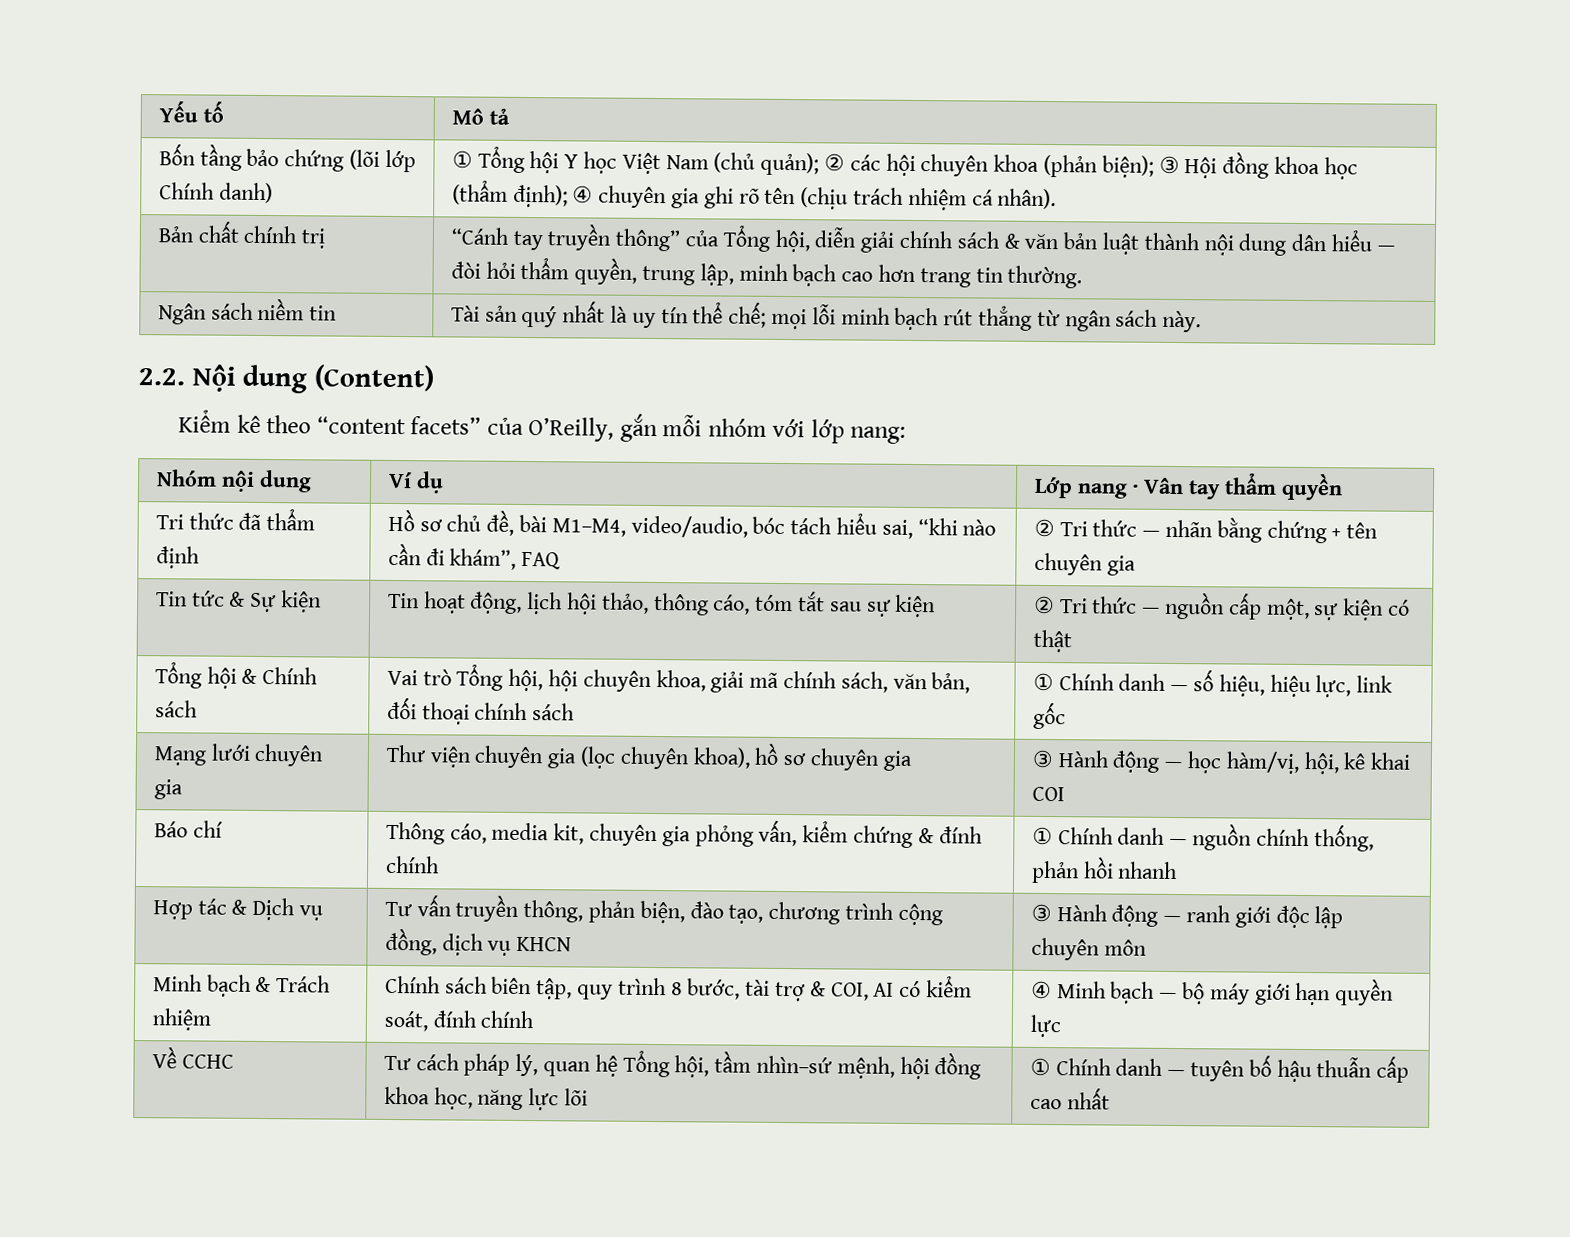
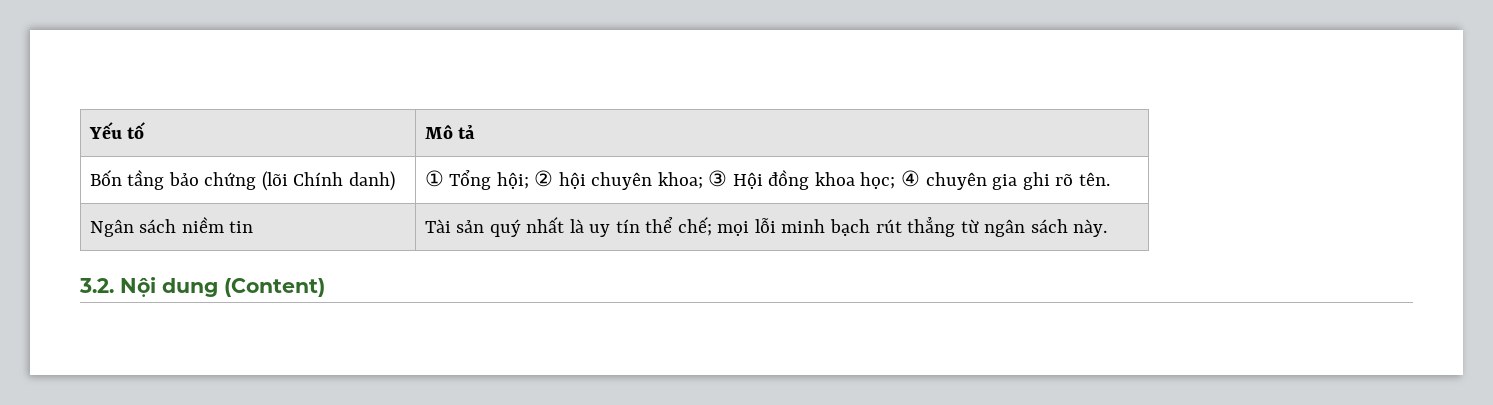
[384,149,416,173] lớp -> (288, 181) none
[529,151,1154,178] hội Y học Việt Nam (chủ quản); ② các hội chuyên khoa (phản biện); -> [496,170,703,190] hội; ② hội chuyên khoa;
[1323,157,1358,180] [451,180,568,208] học (thẩm định); -> [860,172,896,189] học;
[764,187,1057,211] [157,221,326,249] [450,224,1395,256] [450,257,1083,289] tên (chịu trách nhiệm cá nhân). // Bản chất chính trị | “Cánh tay truyền thông” của Tổng hội, diễn giải chính sách & văn bản luật thành nội dung dân hiểu — đòi hỏi thẩm quyền, trung lập, minh bạch cao hơn trang tin thường. -> [1078,172,1110,186] tên.
[138,368,185,386] 2.2. -> [79,278,114,293] 3.2.
[178,409,907,444] [155,469,312,493] [387,471,444,494] [1033,472,1343,501] [155,509,316,531] [155,546,200,569] [387,509,997,539] [387,543,562,570] [1033,517,1379,544] [1033,552,1136,576] [155,590,322,613] [387,591,937,618] [1033,592,1411,621] [1032,629,1072,653] [154,662,319,689] [154,700,198,718] [386,664,971,694] [386,697,576,725] [1032,670,1394,698] [1032,702,1066,730] [153,743,325,767] [153,779,183,800] [385,743,912,771] [1031,749,1411,775] [1031,786,1065,802] [153,820,223,838] [385,820,983,848] [385,855,440,874] [1031,824,1374,852] [1030,857,1179,884] [152,897,323,921] [384,895,943,926] [384,928,572,956] [1030,903,1344,929] [1030,937,1147,961] [152,974,332,997] [151,1008,211,1031] [384,975,973,1002] [383,1010,535,1032] [1030,979,1395,1006] [1029,1014,1061,1038] [151,1047,234,1069] [383,1050,982,1080] [383,1086,588,1111] [1029,1055,1410,1083] [1029,1088,1110,1110] // Kiểm kê theo “content facets” của O’Reilly, gắn mỗi nhóm với lớp nang: // Nhóm nội dung | Ví dụ | Lớp nang · Vân tay thẩm quyền // Tri thức đã thẩm định | Hồ sơ chủ đề, bài M1–M4, video/audio, bóc tách hiểu sai, “khi nào cần đi khám”, FAQ | ② Tri thức — nhãn bằng chứng + tên chuyên gia // Tin tức & Sự kiện | Tin hoạt động, lịch hội thảo, thông cáo, tóm tắt sau sự kiện | ② Tri thức — nguồn cấp một, sự kiện có thật // Tổng hội & Chính sách | Vai trò Tổng hội, hội chuyên khoa, giải mã chính sách, văn bản, đối thoại chính sách | ① Chính danh — số hiệu, hiệu lực, link gốc // Mạng lưới chuyên gia | Thư viện chuyên gia (lọc chuyên khoa), hồ sơ chuyên gia | ③ Hành động — học hàm/vị, hội, kê khai COI // Báo chí | Thông cáo, media kit, chuyên gia phỏng vấn, kiểm chứng & đính chính | ① Chính danh — nguồn chính thống, phản hồi nhanh // Hợp tác & Dịch vụ | Tư vấn truyền thông, phản biện, đào tạo, chương trình cộng đồng, dịch vụ KHCN | ③ Hành động — ranh giới độc lập chuyên môn // Minh bạch & Trách nhiệm | Chính sách biên tập, quy trình 8 bước, tài trợ & COI, AI có kiểm soát, đính chính | ④ Minh bạch — bộ máy giới hạn quyền lực // Về CCHC | Tư cách pháp lý, quan hệ Tổng hội, tầm nhìn–sứ mệnh, hội đồng khoa học, năng lực lõi | ① Chính danh — tuyên bố hậu thuẫn cấp cao nhất -> (325, 287) none

